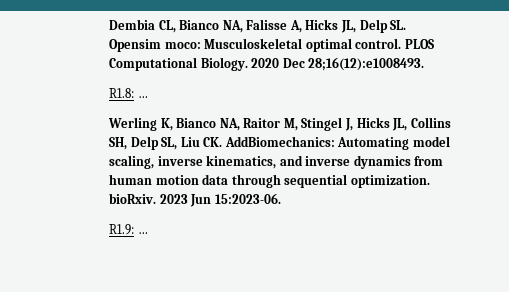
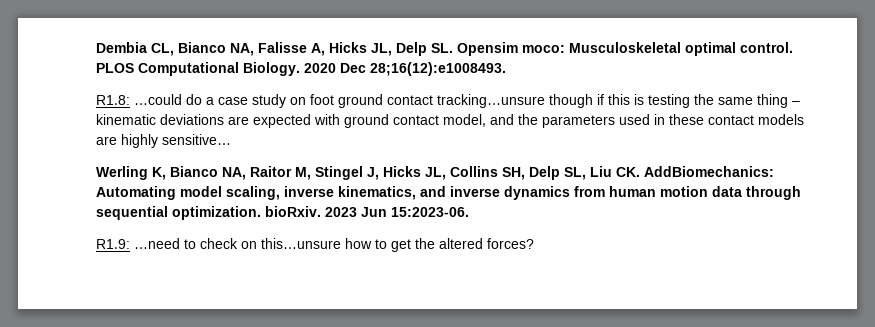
[137,96,148,98] … -> [133,94,800,108] [95,114,804,128] [95,134,231,148] …could do a case study on foot ground contact tracking…unsure though if this is testing the same thing – kinematic deviations are expected with ground contact model, and the parameters used in these contact models are highly sensitive…
[137,232,148,234] … -> [133,238,534,252] …need to check on this…unsure how to get the altered forces?

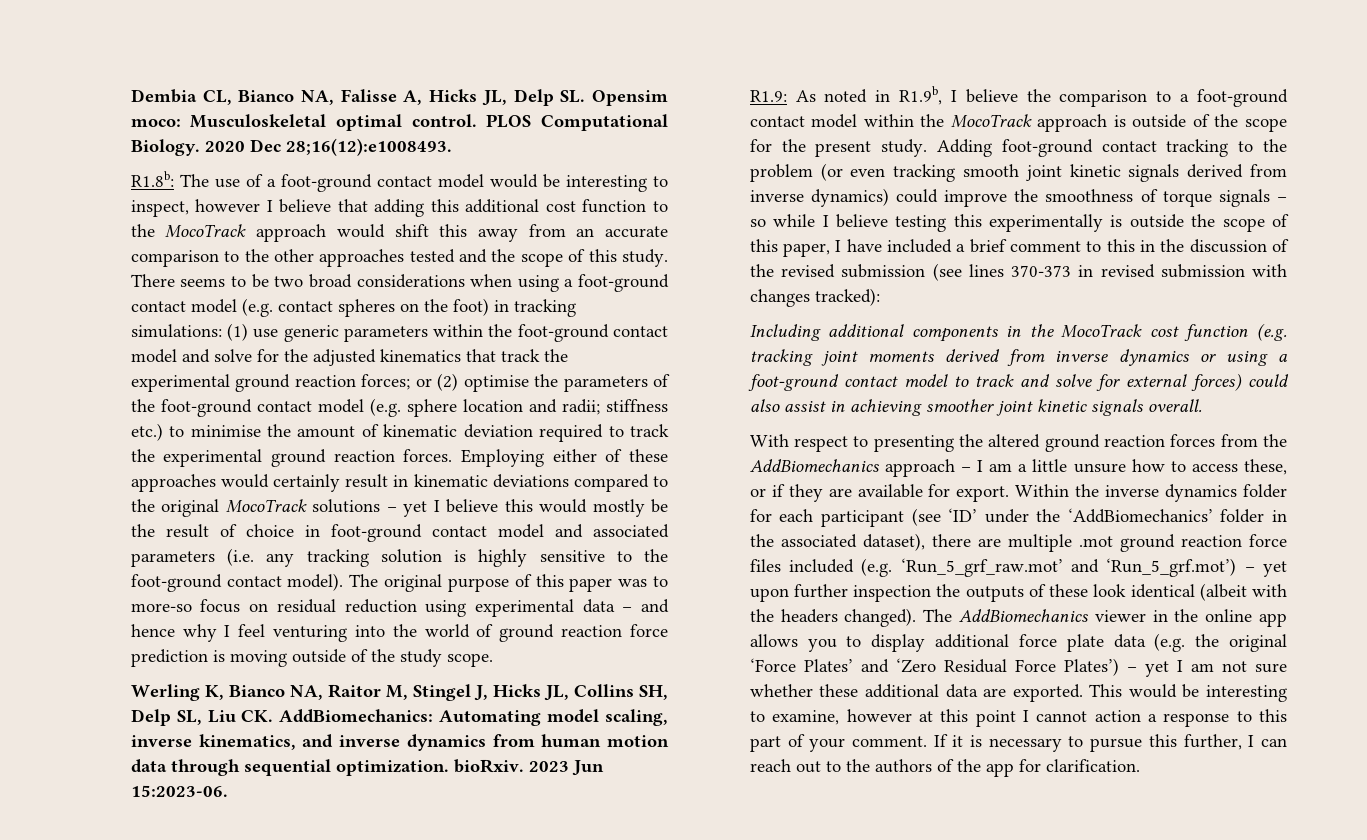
[95,94,800,108] [95,114,804,128] [95,134,231,148] R1.8: …could do a case study on foot ground contact tracking…unsure though if this is testing the same thing – kinematic deviations are expected with ground contact model, and the parameters used in these contact models are highly sensitive… -> [130,171,668,192] [130,199,668,217] [130,224,668,242] [130,249,668,267] [130,274,669,292] [130,298,576,317] [130,323,669,342] [130,349,568,366] [130,373,670,392] [130,398,668,417] [130,423,669,442] [130,449,669,467] [130,474,669,492] [130,499,668,517] [130,524,669,542] [130,548,668,567] [130,573,668,592] [130,599,669,617] [130,624,668,642] [130,649,493,667] R1.8b: The use of a foot-ground contact model would be interesting to inspect, however I believe that adding this additional cost function to the MocoTrack approach would shift this away from an accurate comparison to the other approaches tested and the scope of this study. There seems to be two broad considerations when using a foot-ground contact model (e.g. contact spheres on the foot) in tracking simulations: (1) use generic parameters within the foot-ground contact model and solve for the adjusted kinematics that track the experimental ground reaction forces; or (2) optimise the parameters of the foot-ground contact model (e.g. sphere location and radii; stiffness etc.) to minimise the amount of kinematic deviation required to track the experimental ground reaction forces. Employing either of these approaches would certainly result in kinematic deviations compared to the original MocoTrack solutions – yet I believe this would mostly be the result of choice in foot-ground contact model and associated parameters (i.e. any tracking solution is highly sensitive to the foot-ground contact model). The original purpose of this paper was to more-so focus on residual reduction using experimental data – and hence why I feel venturing into the world of ground reaction force prediction is moving outside of the study scope.
[133,238,534,252] …need to check on this…unsure how to get the altered forces? -> [795,86,1288,107] [749,114,1287,132] [749,139,1287,157] [749,163,1287,182] [749,188,1287,207] [749,214,1289,232] [749,239,1289,257] [749,263,1287,281] [749,288,880,307] [749,323,1287,342] [749,349,1288,366] [747,373,1289,391] [749,399,1202,416] [749,434,1287,452] [749,459,1288,477] [749,484,1287,502] [749,508,1287,527] [749,533,1287,552] [749,558,1287,577] [749,583,1287,602] [749,608,1287,627] [749,633,1287,652] [749,658,1287,677] [749,684,1287,702] [749,709,1287,727] [749,734,1287,752] [749,759,1140,777] As noted in R1.9b, I believe the comparison to a foot-ground contact model within the MocoTrack approach is outside of the scope for the present study. Adding foot-ground contact tracking to the problem (or even tracking smooth joint kinetic signals derived from inverse dynamics) could improve the smoothness of torque signals – so while I believe testing this experimentally is outside the scope of this paper, I have included a brief comment to this in the discussion of the revised submission (see lines 370-373 in revised submission with changes tracked): // Including additional components in the MocoTrack cost function (e.g. tracking joint moments derived from inverse dynamics or using a foot-ground contact model to track and solve for external forces) could also assist in achieving smoother joint kinetic signals overall. // With respect to presenting the altered ground reaction forces from the AddBiomechanics approach – I am a little unsure how to access these, or if they are available for export. Within the inverse dynamics folder for each participant (see ‘ID’ under the ‘AddBiomechanics’ folder in the associated dataset), there are multiple .mot ground reaction force files included (e.g. ‘Run_5_grf_raw.mot’ and ‘Run_5_grf.mot’) – yet upon further inspection the outputs of these look identical (albeit with the headers changed). The AddBiomechanics viewer in the online app allows you to display additional force plate data (e.g. the original ‘Force Plates’ and ‘Zero Residual Force Plates’) – yet I am not sure whether these additional data are exported. This would be interesting to examine, however at this point I cannot action a response to this part of your comment. If it is necessary to pursue this further, I can reach out to the authors of the app for clarification.

